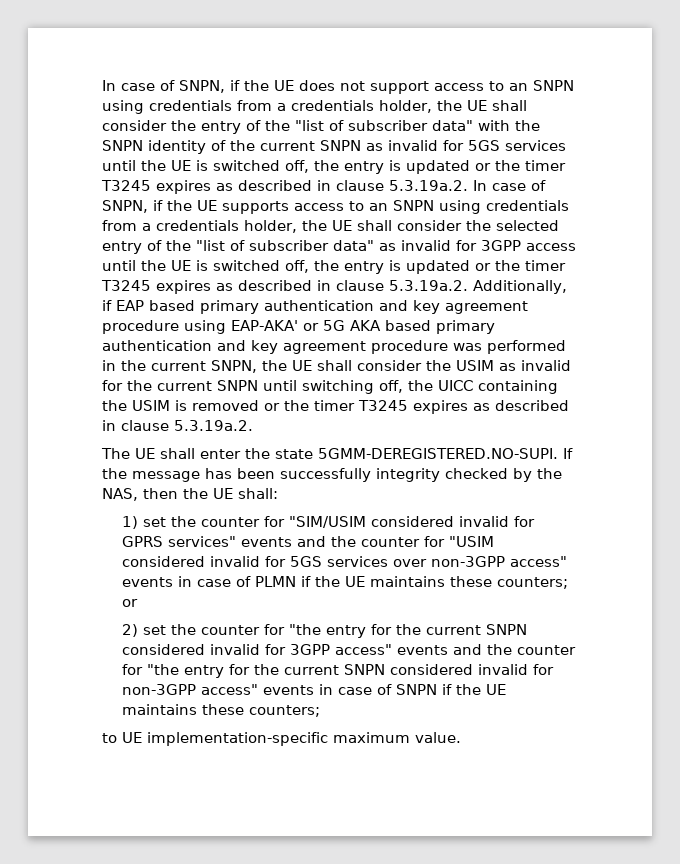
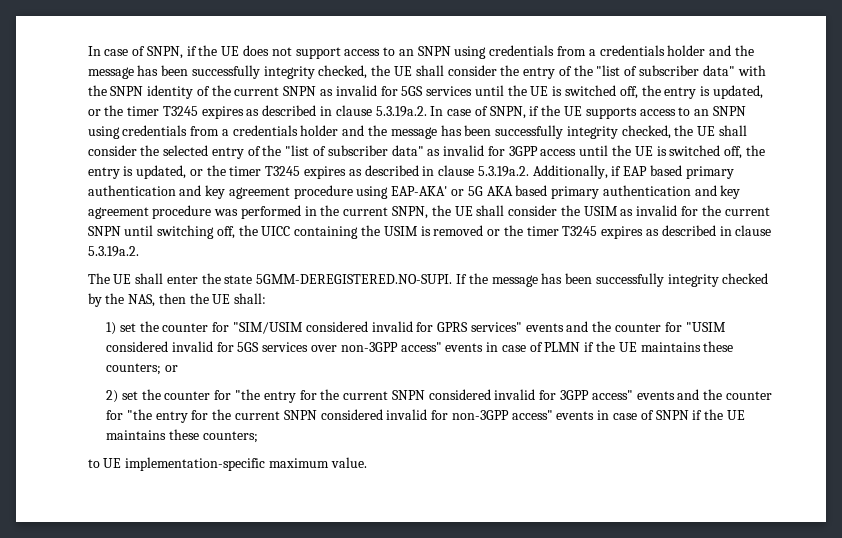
[379,100,433,113] holder, -> [667,45,754,56] [87,65,368,79] holder and the message has been successfully integrity checked,
[406,160,471,174] updated -> [712,85,763,99] updated,
[244,220,298,233] holder, -> [300,125,671,139] holder and the message has been successfully integrity checked,
[406,260,471,274] updated -> [136,165,187,179] updated,

